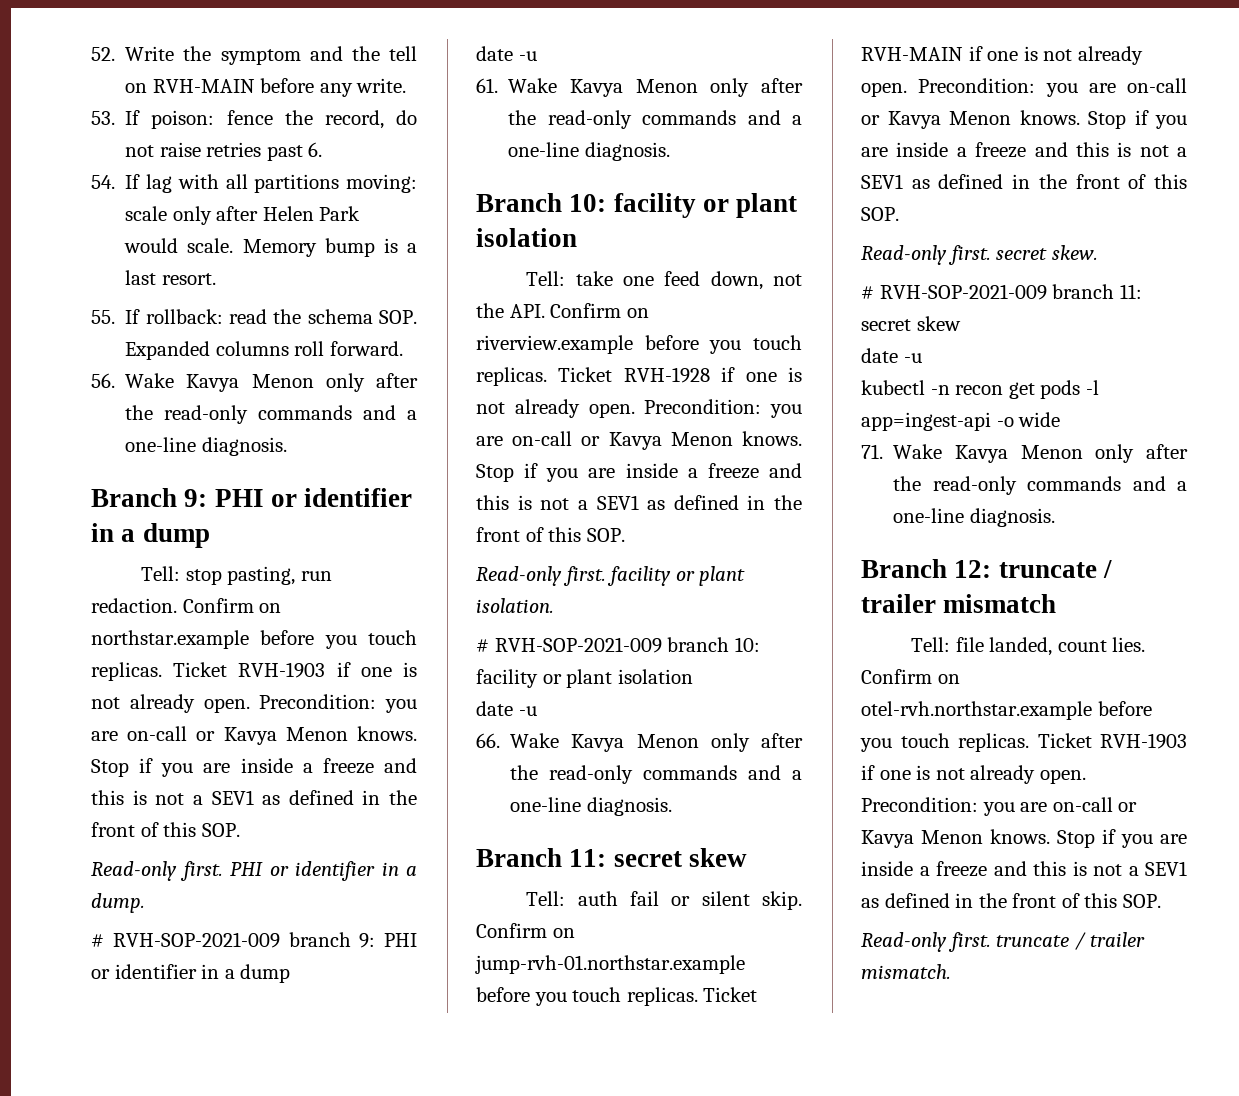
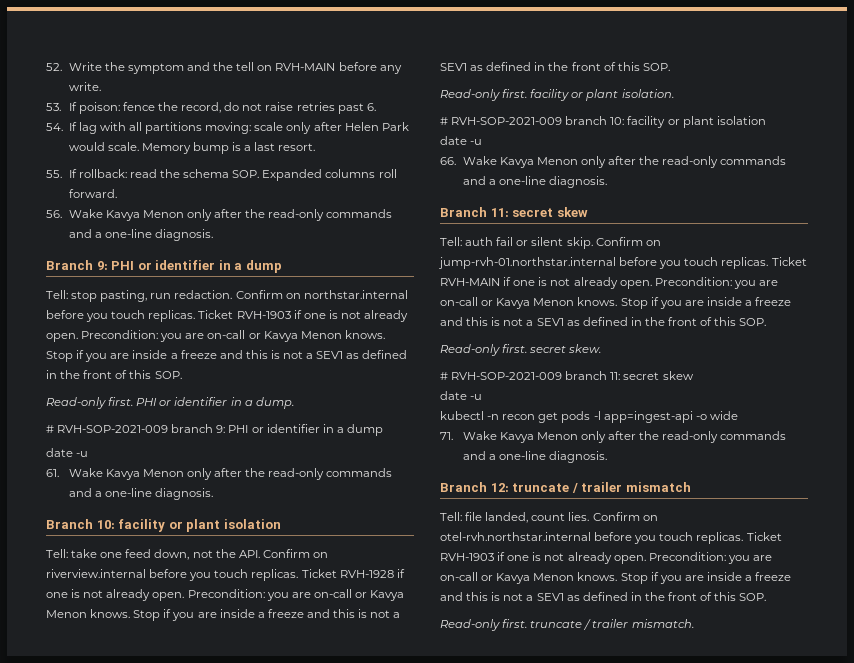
[91,630,249,649] northstar.example -> [303,290,408,299] northstar.internal
[476,335,633,354] riverview.example -> [46,569,146,578] riverview.internal
[475,955,745,974] jump-rvh-01.northstar.example -> [438,257,616,269] jump-rvh-01.northstar.internal
[861,701,1092,720] otel-rvh.northstar.example -> [440,532,591,541] otel-rvh.northstar.internal

